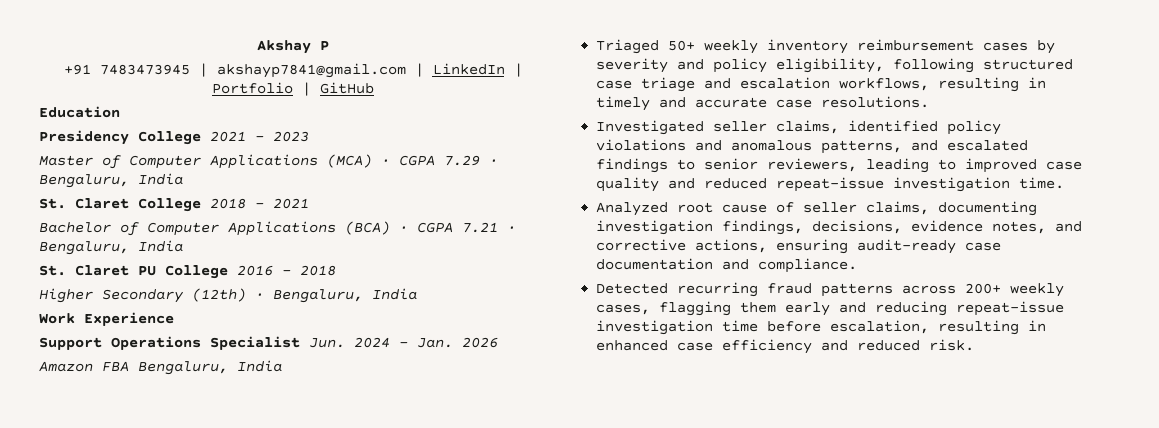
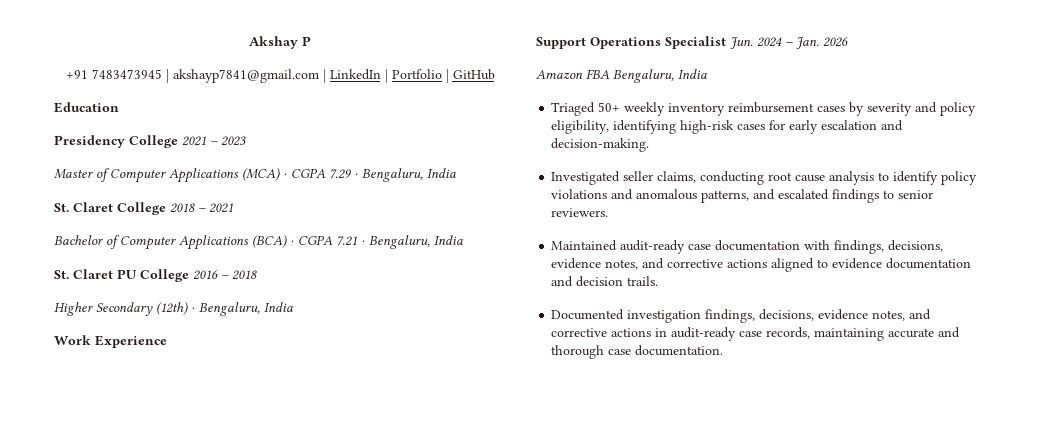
[893,58,1074,73] [596,77,1047,92] [596,96,930,111] [596,120,939,135] following structured case triage and escalation workflows, resulting in timely and accurate case resolutions. // Investigated seller claims, identified -> [613,120,904,134] [551,138,650,152] [551,171,939,185] identifying high-risk cases for early escalation and decision-making. // Investigated seller claims, conducting root cause analysis to identify
[767,158,1083,173] [596,177,1065,192] [596,201,1038,216] reviewers, leading to improved case quality and reduced repeat-issue investigation time. // Analyzed root cause of seller claims, documenting -> [551,208,609,217] [551,240,944,254] [551,258,972,272] [551,276,659,287] [551,309,625,320] reviewers. // Maintained audit-ready case documentation with findings, decisions, evidence notes, and corrective actions aligned to evidence documentation and decision trails. // Documented
[695,239,1002,254] [596,258,858,273] [596,282,1065,297] [596,301,1065,316] [596,320,1047,335] [596,339,975,354] actions, ensuring audit-ready case documentation and compliance. // Detected recurring fraud patterns across 200+ weekly cases, flagging them early and reducing repeat-issue investigation time before escalation, resulting in enhanced case efficiency and reduced risk. -> [611,327,961,341] [551,345,724,359] actions in audit-ready case records, maintaining accurate and thorough case documentation.

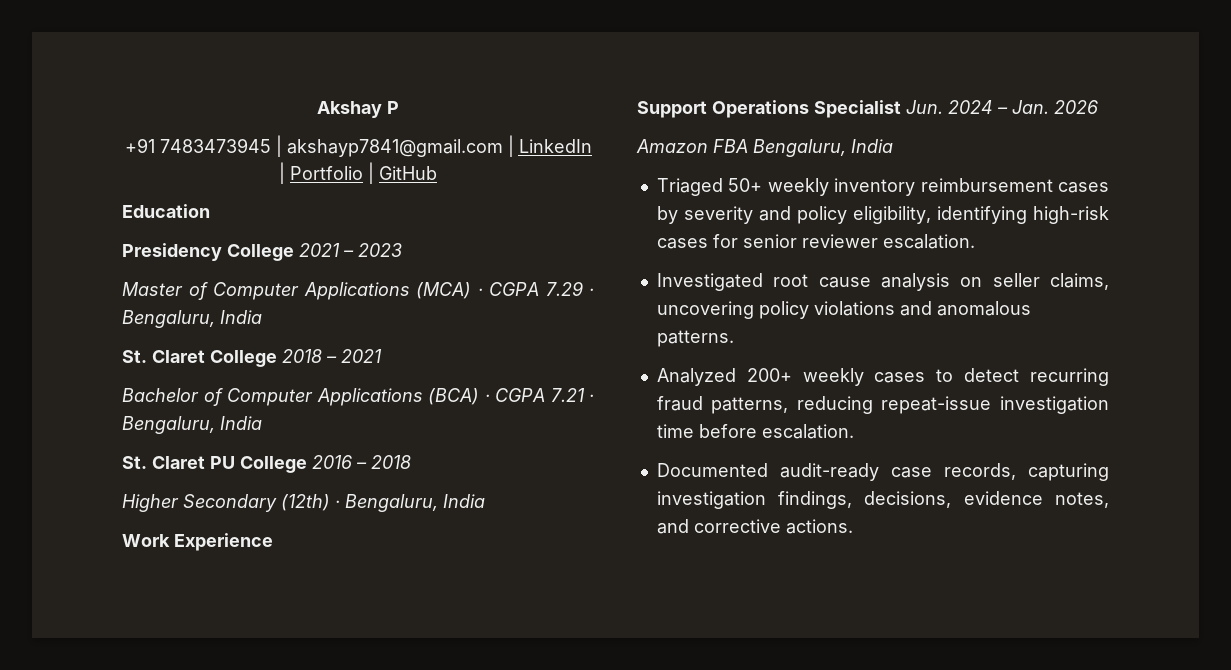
[789,120,904,134] [551,138,650,152] [551,171,978,185] [551,189,934,203] [551,208,609,217] [551,240,944,254] [551,258,972,272] [551,276,659,287] [551,309,625,320] early escalation and decision-making. // Investigated seller claims, conducting root cause analysis to identify policy violations and anomalous patterns, and escalated findings to senior reviewers. // Maintained audit-ready case documentation with findings, decisions, evidence notes, and corrective actions aligned to evidence documentation and decision trails. // Documented -> [742,234,975,249] [656,273,1109,291] [656,301,1031,319] [656,330,734,347] [656,368,1109,386] [656,396,1109,414] [656,424,854,439] [656,463,1109,481] senior reviewer escalation. // Investigated root cause analysis on seller claims, uncovering policy violations and anomalous patterns. // Analyzed 200+ weekly cases to detect recurring fraud patterns, reducing repeat-issue investigation time before escalation. // Documented audit-ready case records, capturing
[611,327,961,341] [551,345,724,359] actions in audit-ready case records, maintaining accurate and thorough case documentation. -> [785,519,853,534] actions.

